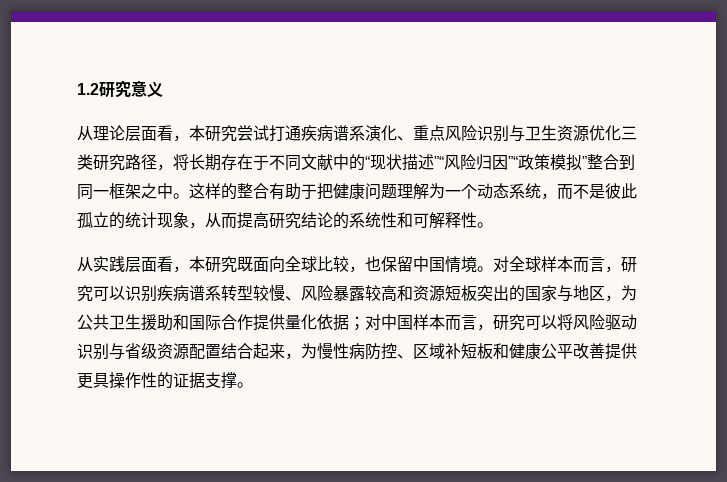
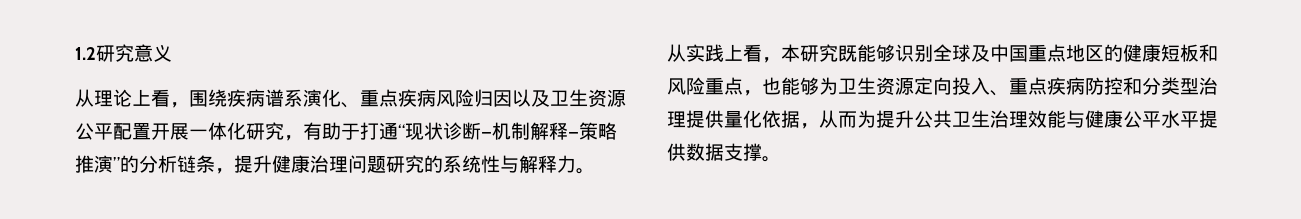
[125,125,301,142] 层面看，本研究尝试打通 -> [132,89,227,108] 上看，围绕
[445,125,637,142] [77,154,635,171] [77,183,637,200] [77,212,477,229] 风险识别与卫生资源优化三类研究路径，将长期存在于不同文献中的“现状描述”“风险归因”“政策模拟”整合到同一框架之中。这样的整合有助于把健康问题理解为一个动态系统，而不是彼此孤立的统计现象，从而提高研究结论的系统性和可解释性 -> [398,89,626,107] [75,122,617,141] [75,155,576,174] 疾病风险归因以及卫生资源公平配置开展一体化研究，有助于打通“现状诊断—机制解释—策略推演”的分析链条，提升健康治理问题研究的系统性与解释力
[125,257,157,272] 层面 -> [724,44,743,61] 上
[253,256,637,273] [77,284,637,302] [77,314,637,331] [77,342,637,360] [77,372,189,389] 面向全球比较，也保留中国情境。对全球样本而言，研究可以识别疾病谱系转型较慢、风险暴露较高和资源短板突出的国家与地区，为公共卫生援助和国际合作提供量化依据；对中国样本而言，研究可以将风险驱动识别与省级资源配置结合起来，为慢性病防控、区域补短板和健康公平改善提供更具操作性的证 -> [857,44,1218,62] [667,77,1218,96] [667,110,1218,129] [667,143,705,161] 能够识别全球及中国重点地区的健康短板和风险重点，也能够为卫生资源定向投入、重点疾病防控和分类型治理提供量化依据，从而为提升公共卫生治理效能与健康公平水平提供数

